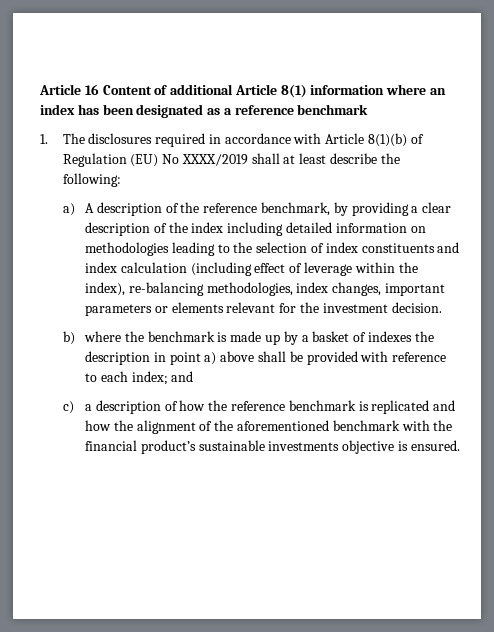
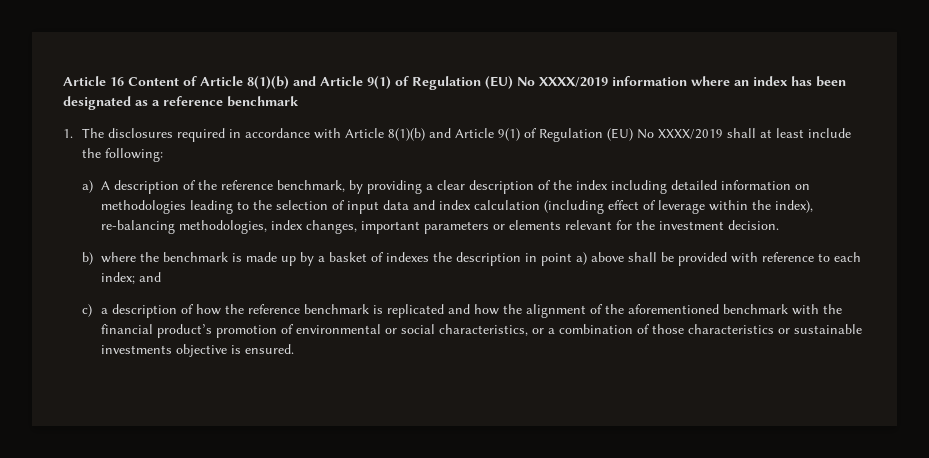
[170,84,307,98] additional Article 8(1) -> [200,76,608,90] Article 8(1)(b) and Article 9(1) of Regulation (EU) No XXXX/2019
(407, 140) none -> [428,128,520,141] and Article 9(1)
[329,153,377,164] describe -> [807,128,851,138] include
[325,242,435,253] index constituents -> [346,200,409,214] input data
(196, 447) none -> [215,324,790,338] promotion of environmental or social characteristics, or a combination of those characteristics or

